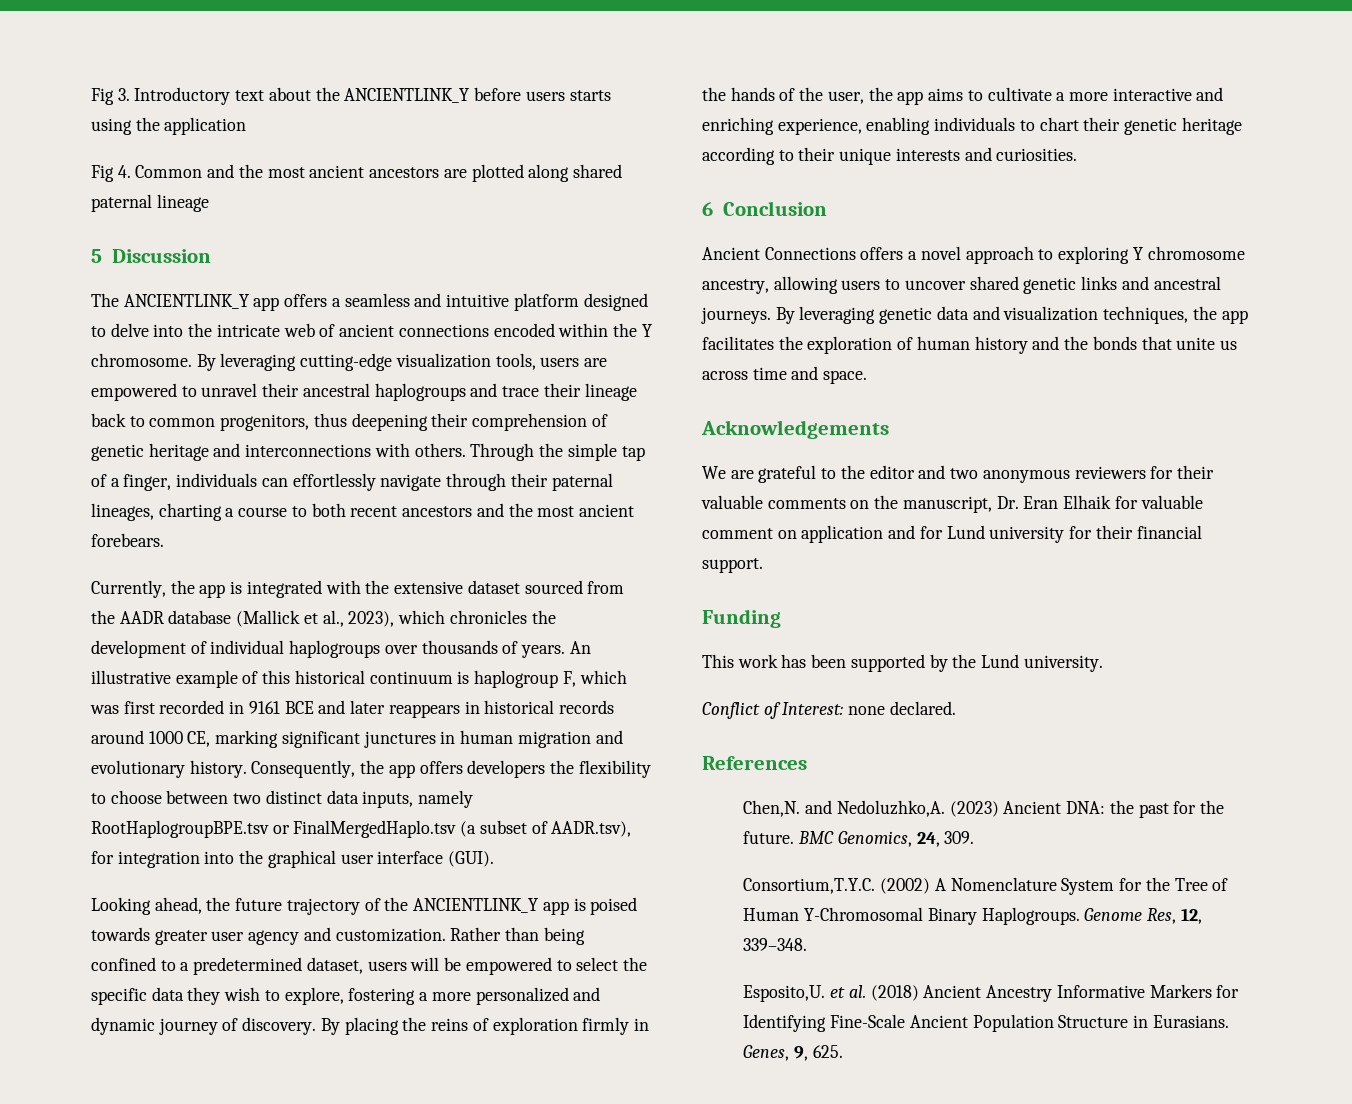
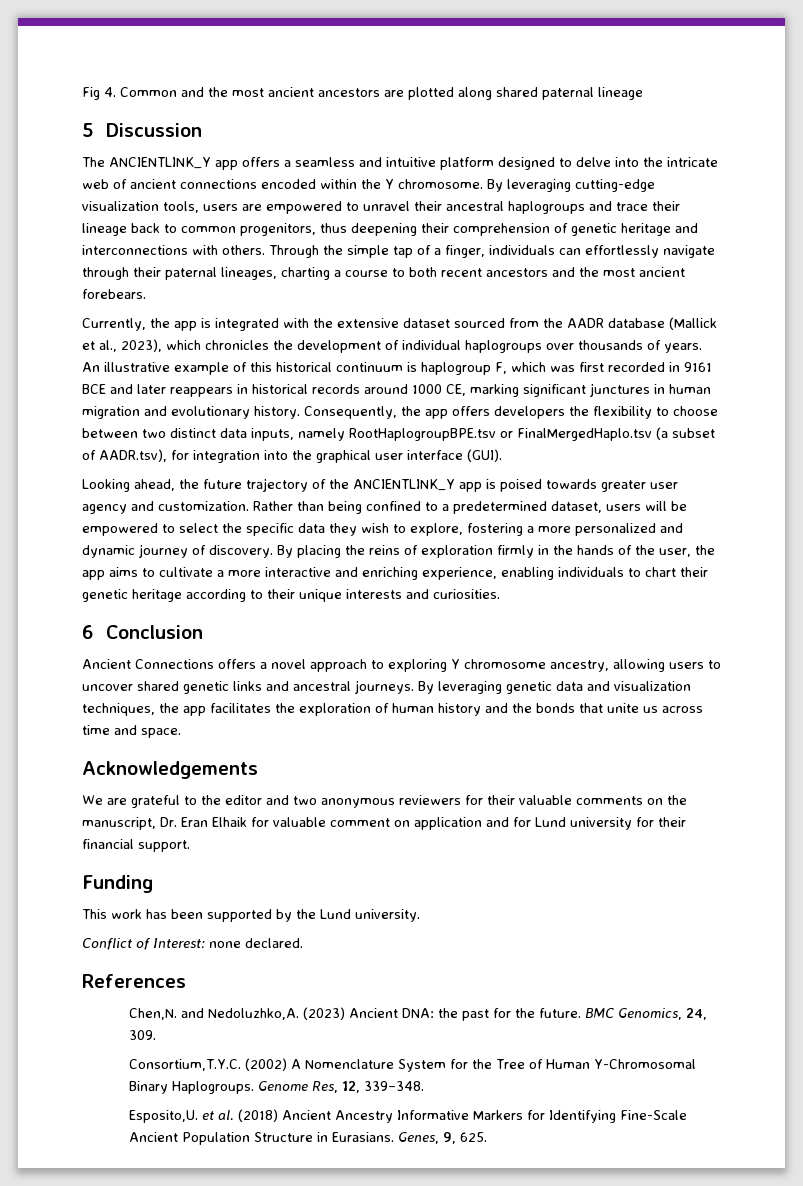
[91,87,611,105] [91,117,247,135] [91,165,114,182] Fig 3. Introductory text about the ANCIENTLINK_Y before users starts using the application // Fig -> [82,87,100,100] Fig

